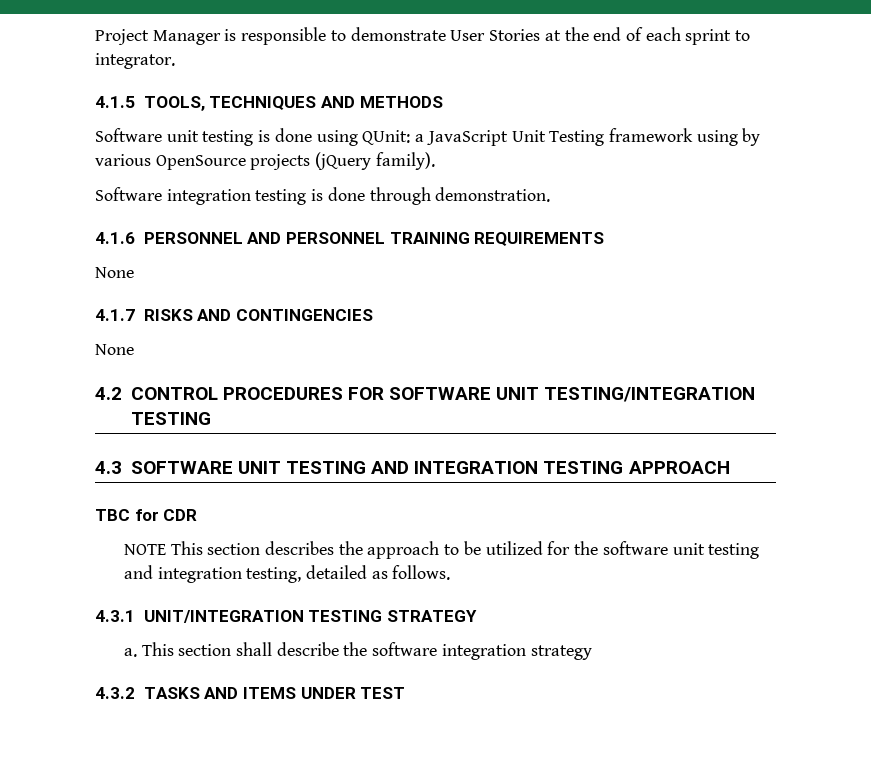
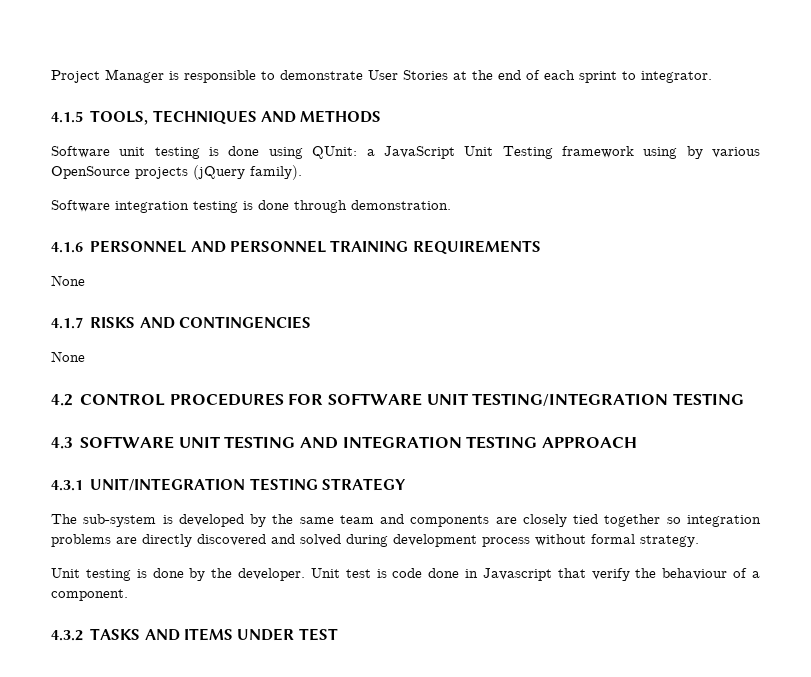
[95,509,198,521] [123,541,760,559] [123,565,451,583] [95,610,477,623] [123,642,592,660] TBC for CDR // NOTE This section describes the approach to be utilized for the software unit testing and integration testing, detailed as follows. // 4.3.1 UNIT/INTEGRATION TESTING STRATEGY // a. This section shall describe the software integration strategy -> [51,478,406,491] [51,514,761,527] [51,534,699,547] [51,568,761,581] [51,589,128,601] 4.3.1 UNIT/INTEGRATION TESTING STRATEGY // The sub-system is developed by the same team and components are closely tied together so integration problems are directly discovered and solved during development process without formal strategy. // Unit testing is done by the developer. Unit test is code done in Javascript that verify the behaviour of a component.

